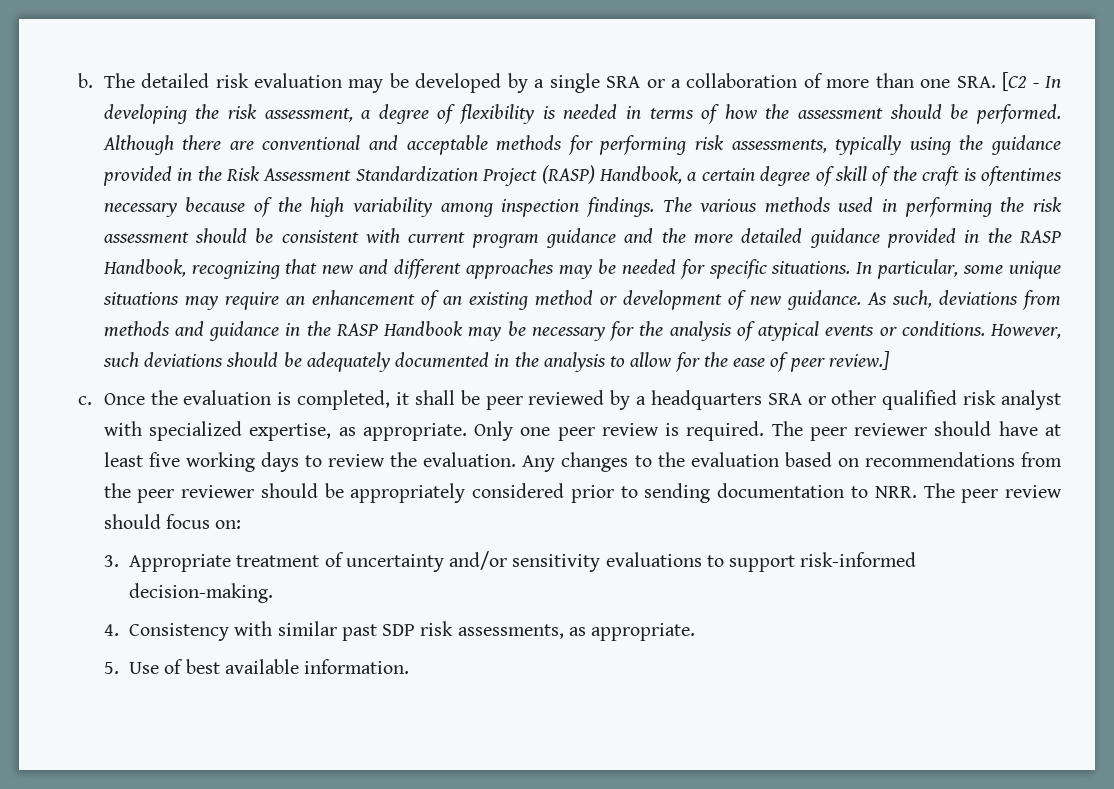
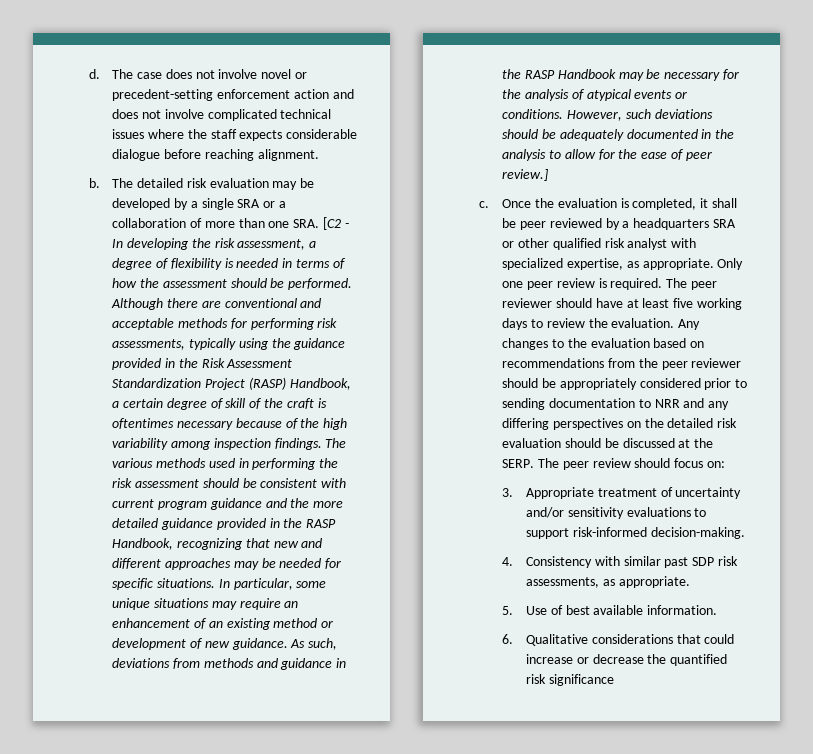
(78, 80) none -> [88,69,307,79] [112,89,354,101] [112,109,332,121] [112,129,358,141] [112,149,319,161] d. The case does not involve novel or precedent-setting enforcement action and does not involve complicated technical issues where the staff expects considerable dialogue before reaching alignment. //
[874,486,917,498] NRR. -> [654,398,730,410] [502,418,738,430] [502,438,714,448] [502,459,535,468] NRR and any differing perspectives on the detailed risk evaluation should be discussed at the SERP.
(410, 666) none -> [502,634,735,646] [525,654,728,666] [525,674,614,686] // 6. Qualitative considerations that could increase or decrease the quantified risk significance

